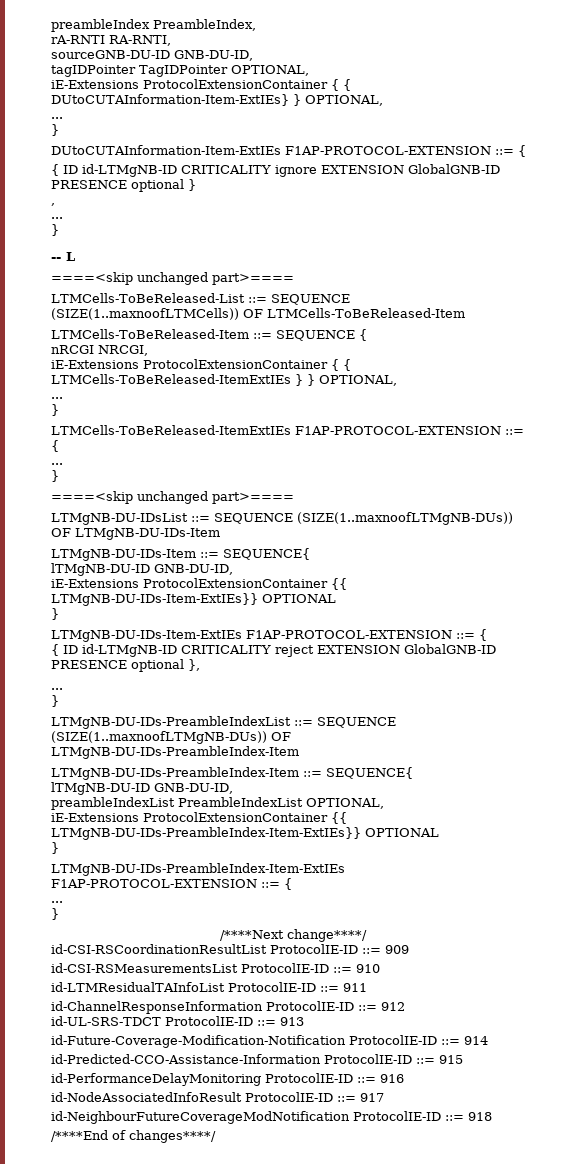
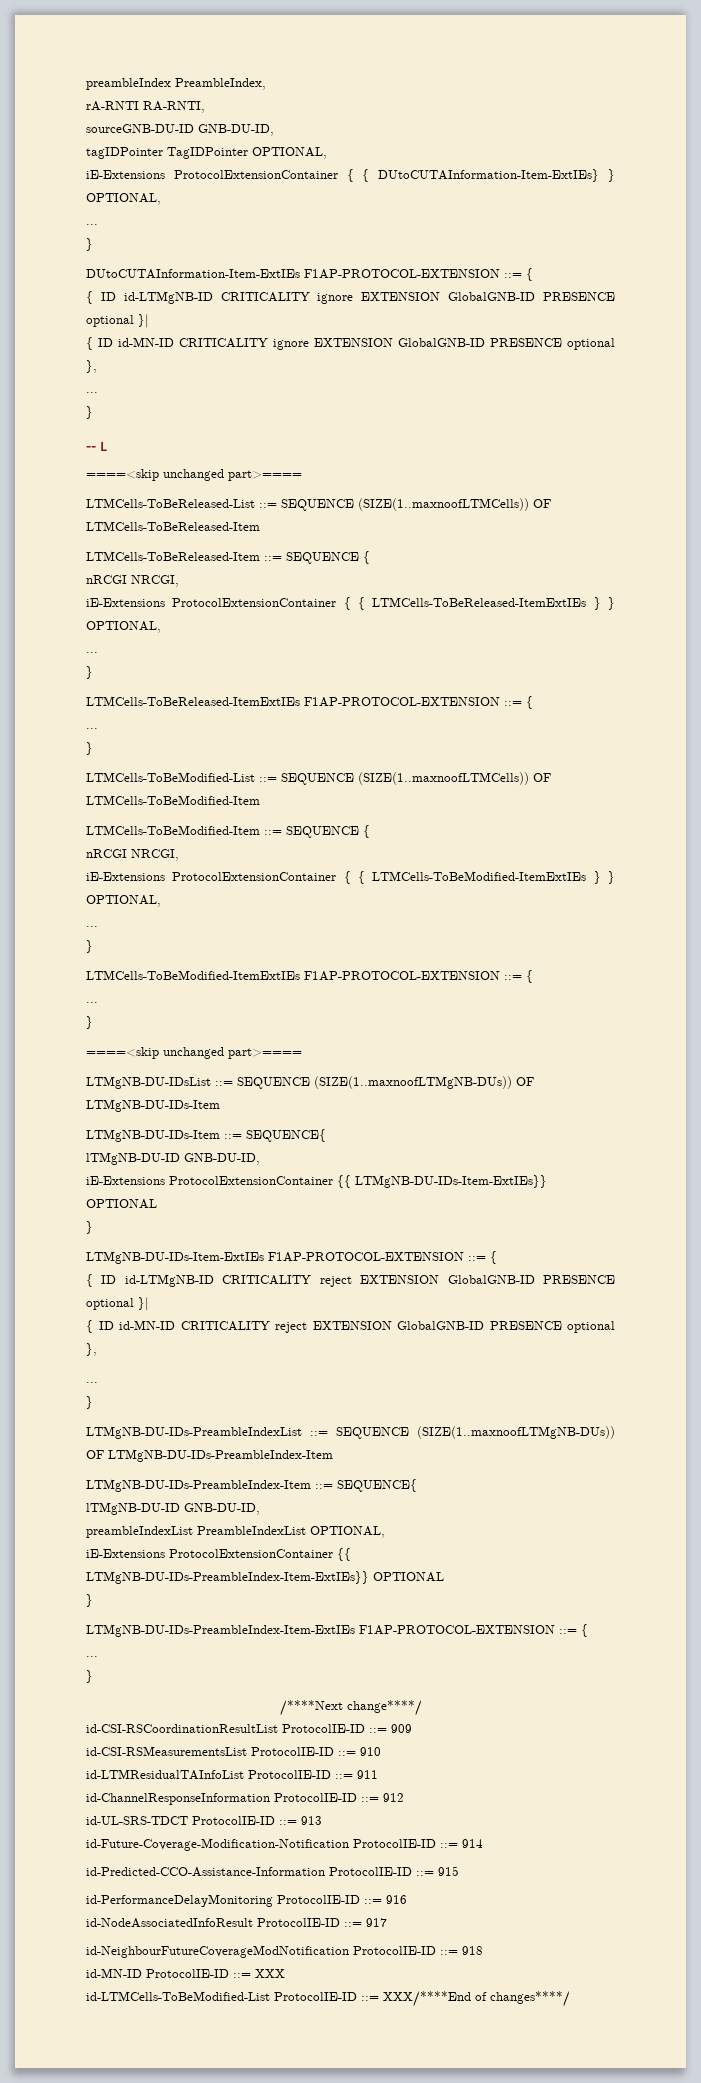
[188,179,196,191] [51,203,55,206] } // , -> [138,314,149,328] [86,337,615,350] [86,360,97,373] }| // { ID id-MN-ID CRITICALITY ignore EXTENSION GlobalGNB-ID PRESENCE optional },
(59, 476) none -> [86,772,551,785] [86,795,260,805] [86,825,370,838] [86,849,179,861] [86,871,615,884] [86,895,161,907] [86,926,98,927] [86,940,93,953] [86,970,533,983] [86,1002,98,1003] [86,1016,93,1029] // LTMCells-ToBeModified-List ::= SEQUENCE (SIZE(1..maxnoofLTMCells)) OF LTMCells-ToBeModified-Item // LTMCells-ToBeModified-Item ::= SEQUENCE { // nRCGI NRCGI, // iE-Extensions ProtocolExtensionContainer { { LTMCells-ToBeModified-ItemExtIEs } } OPTIONAL, // ... // } // LTMCells-ToBeModified-ItemExtIEs F1AP-PROTOCOL-EXTENSION ::= { // ... // }
(184, 665) none -> [138,1297,149,1311] [86,1320,615,1333] }| // { ID id-MN-ID CRITICALITY reject EXTENSION GlobalGNB-ID PRESENCE optional
[51,1130,108,1142] /****End -> [86,1968,285,1978] [86,1991,471,2007] id-MN-ID ProtocolIE-ID ::= XXX // id-LTMCells-ToBeModified-List ProtocolIE-ID ::= XXX/****End

